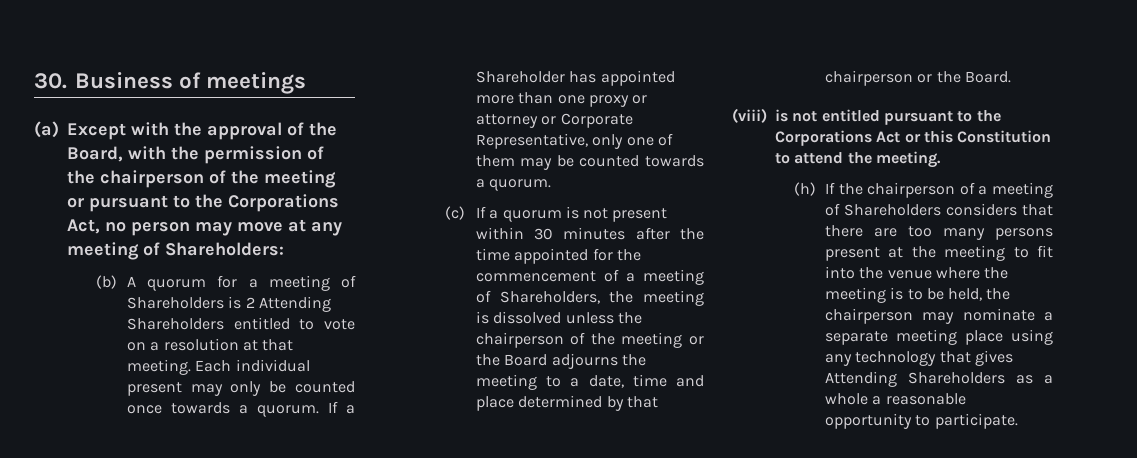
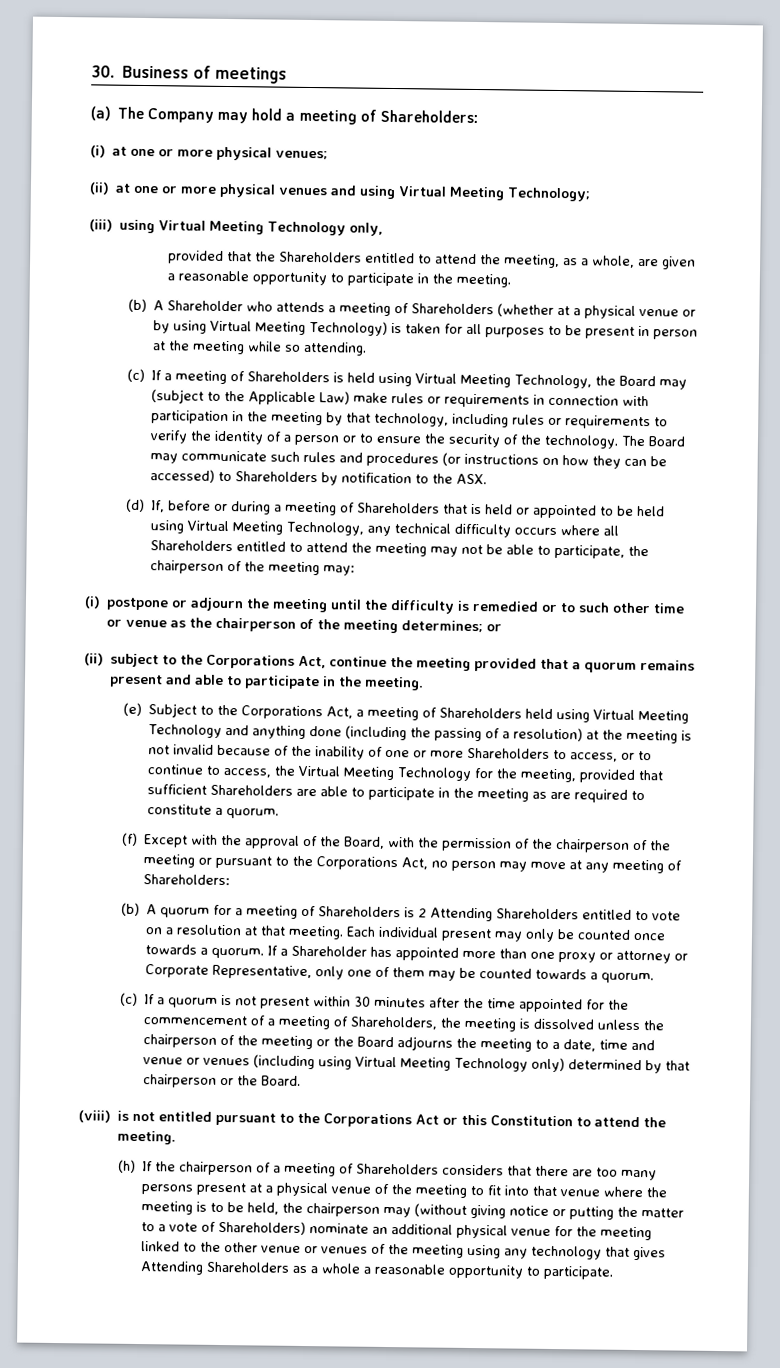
(59, 129) none -> [117,106,478,125] [90,145,329,161] [89,182,591,202] [89,219,384,236] [168,250,697,270] [167,270,512,288] [127,298,696,319] [152,320,698,340] [152,340,367,356] [126,368,687,390] [150,389,649,408] [150,410,668,430] [149,430,686,449] [149,450,667,469] [149,469,487,486] [125,498,665,519] [149,520,619,538] [149,540,649,559] [149,560,355,576] [84,596,685,614] [106,617,503,634] [84,653,696,673] [109,674,425,691] [122,702,689,724] [147,724,692,744] [147,744,652,762] [146,764,663,783] [146,784,645,803] [146,804,279,819] [121,832,138,846] The Company may hold a meeting of Shareholders: // (i) at one or more physical venues; // (ii) at one or more physical venues and using Virtual Meeting Technology; // (iii) using Virtual Meeting Technology only, // provided that the Shareholders entitled to attend the meeting, as a whole, are given a reasonable opportunity to participate in the meeting. // (b) A Shareholder who attends a meeting of Shareholders (whether at a physical venue or by using Virtual Meeting Technology) is taken for all purposes to be present in person at the meeting while so attending. // (c) If a meeting of Shareholders is held using Virtual Meeting Technology, the Board may (subject to the Applicable Law) make rules or requirements in connection with participation in the meeting by that technology, including rules or requirements to verify the identity of a person or to ensure the security of the technology. The Board may communicate such rules and procedures (or instructions on how they can be accessed) to Shareholders by notification to the ASX. // (d) If, before or during a meeting of Shareholders that is held or appointed to be held using Virtual Meeting Technology, any technical difficulty occurs where all Shareholders entitled to attend the meeting may not be able to participate, the chairperson of the meeting may: // (i) postpone or adjourn the meeting until the difficulty is remedied or to such other time or venue as the chairperson of the meeting determines; or // (ii) subject to the Corporations Act, continue the meeting provided that a quorum remains present and able to participate in the meeting. // (e) Subject to the Corporations Act, a meeting of Shareholders held using Virtual Meeting Technology and anything done (including the passing of a resolution) at the meeting is not invalid because of the inability of one or more Shareholders to access, or to continue to access, the Virtual Meeting Technology for the meeting, provided that sufficient Shareholders are able to participate in the meeting as are required to constitute a quorum. // (f)
[475,396,514,411] place -> [142,1054,565,1073] venue or venues (including using Virtual Meeting Technology only)
(904, 252) none -> [264,1182,389,1197] a physical venue of
[859,267,884,279] the -> [531,1185,557,1197] that
[962,308,1053,321] [824,329,1003,345] nominate a separate meeting place -> [413,1203,684,1220] [140,1220,652,1241] [140,1241,464,1258] (without giving notice or putting the matter to a vote of Shareholders) nominate an additional physical venue for the meeting linked to the other venue or venues of the meeting

